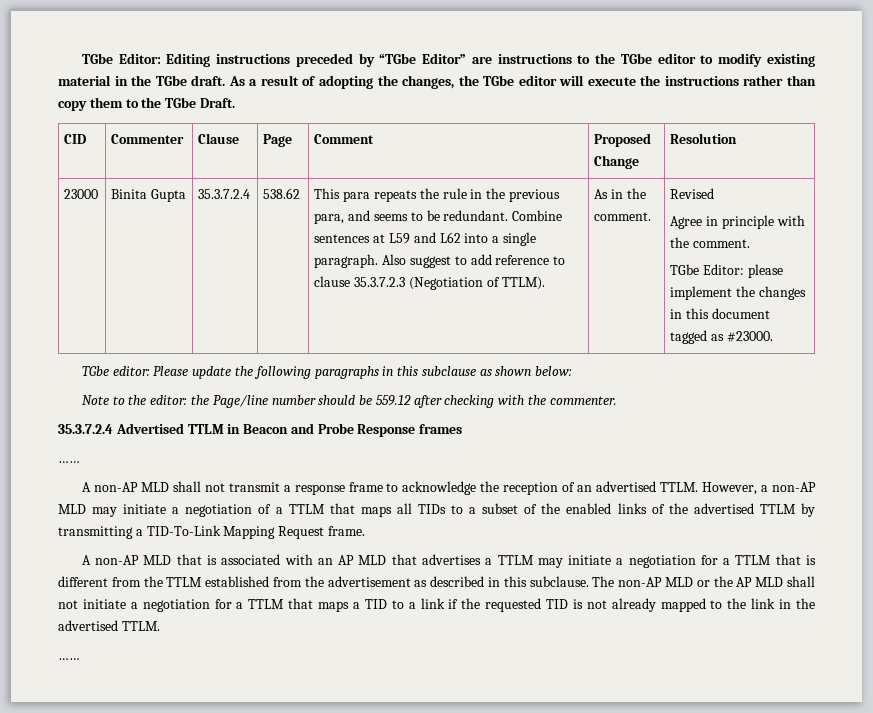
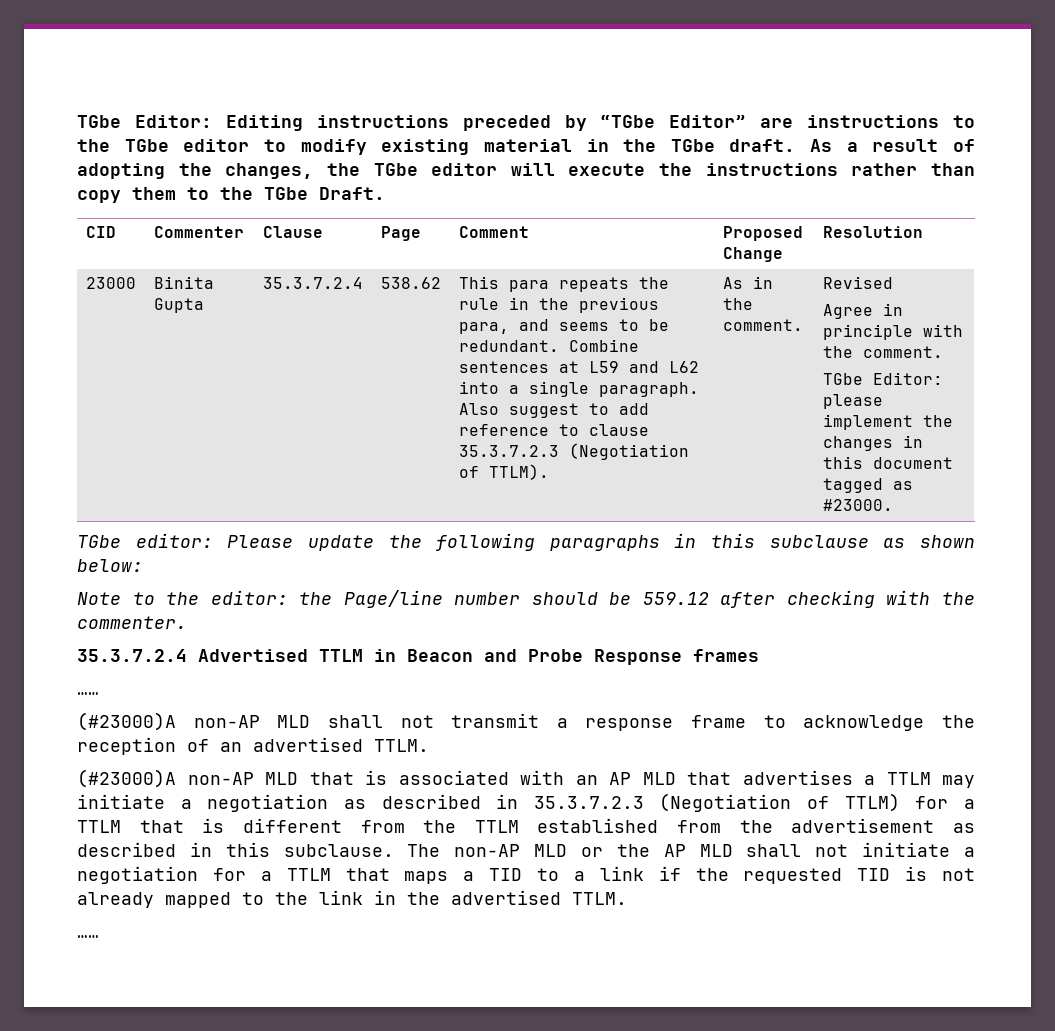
[81,482,91,492] A -> [77,712,176,731] (#23000)A
[702,482,817,495] [58,503,815,517] [58,525,365,539] [81,555,91,565] However, a non-AP MLD may initiate a negotiation of a TTLM that maps all TIDs to a subset of the enabled links of the advertised TTLM by transmitting a TID-To-Link Mapping Request frame. // A -> [77,769,176,788] // (#23000)A
(696, 561) none -> [343,793,900,812] as described in 35.3.7.2.3 (Negotiation of TTLM)

